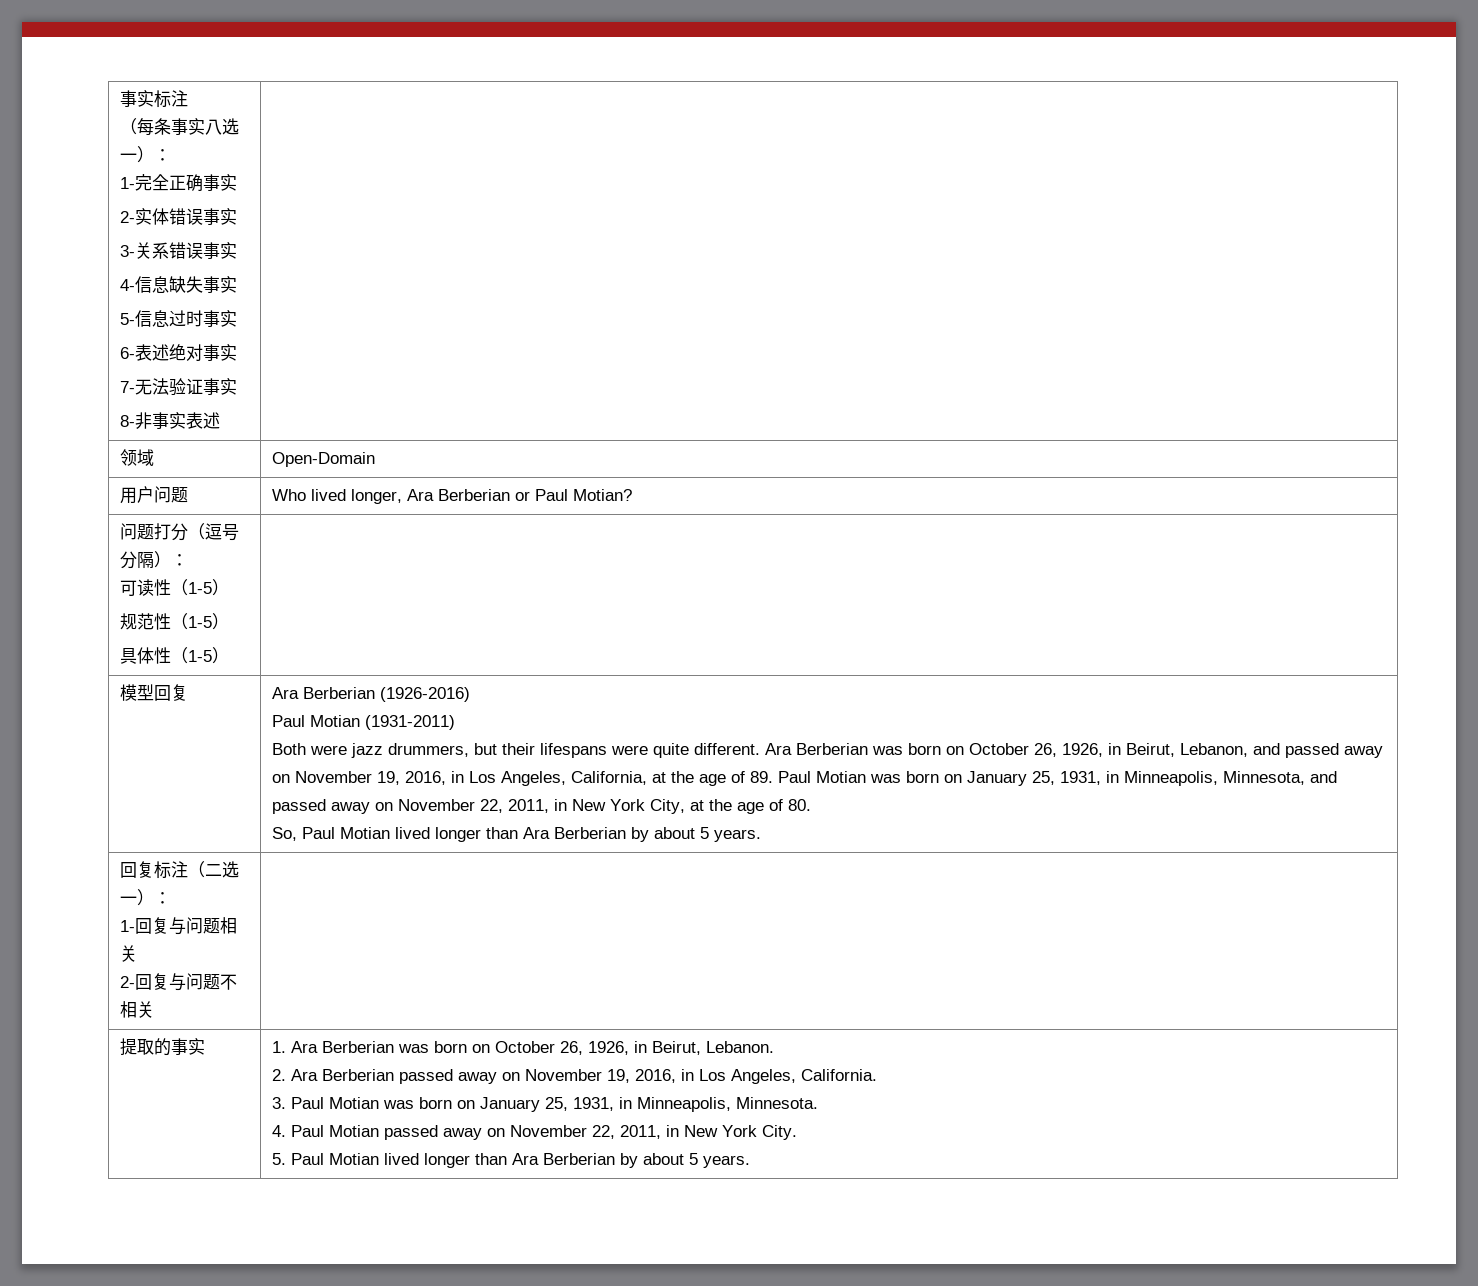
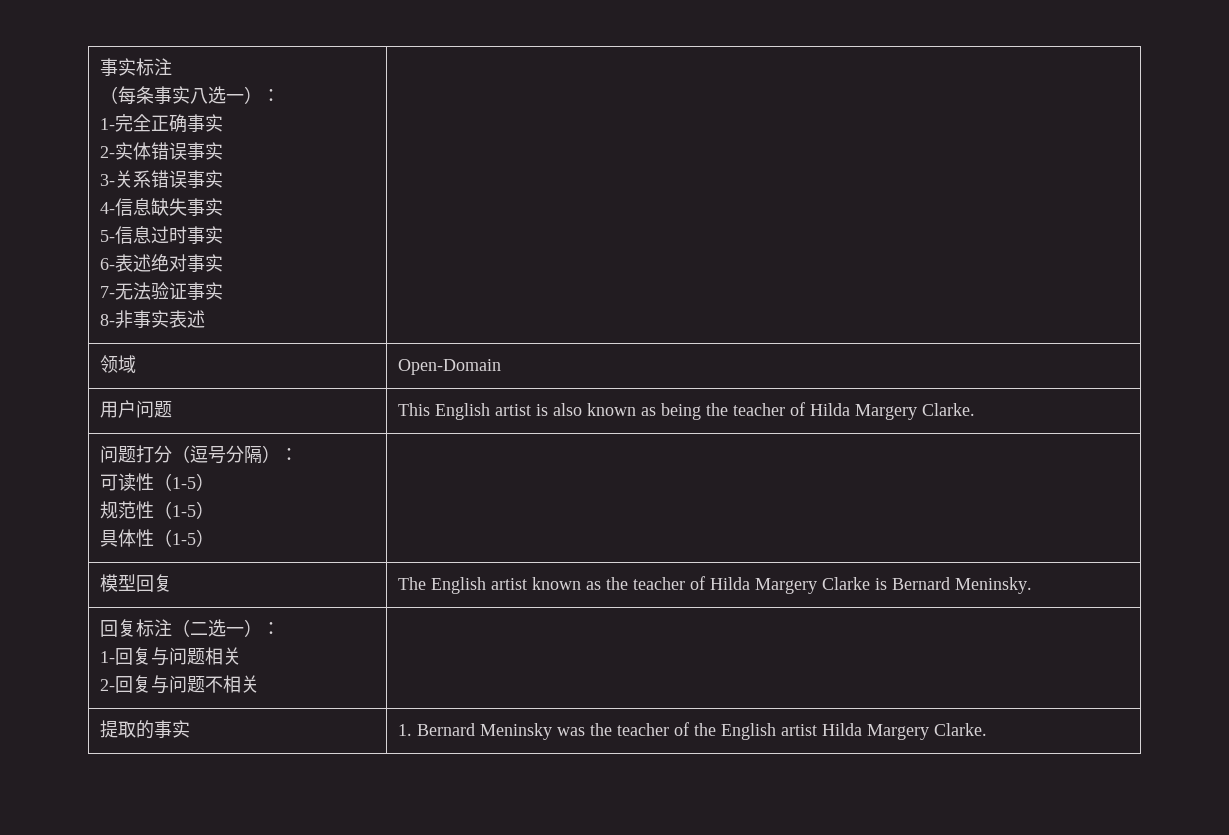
[272,489,633,504] Who lived longer, Ara Berberian or Paul Motian? -> [398,402,976,420] This English artist is also known as being the teacher of Hilda Margery Clarke.
[272,687,471,702] [272,715,456,730] [272,743,1384,758] [272,771,1338,786] [272,799,812,814] [272,827,762,842] Ara Berberian (1926-2016) // Paul Motian (1931-2011) // Both were jazz drummers, but their lifespans were quite different. Ara Berberian was born on October 26, 1926, in Beirut, Lebanon, and passed away on November 19, 2016, in Los Angeles, California, at the age of 89. Paul Motian was born on January 25, 1931, in Minneapolis, Minnesota, and passed away on November 22, 2011, in New York City, at the age of 80. // So, Paul Motian lived longer than Ara Berberian by about 5 years. -> [398,576,1033,594] The English artist known as the teacher of Hilda Margery Clarke is Bernard Meninsky.
[291,1041,775,1055] [272,1069,878,1084] [272,1097,819,1112] [272,1125,798,1140] [272,1153,751,1168] Ara Berberian was born on October 26, 1926, in Beirut, Lebanon. // 2. Ara Berberian passed away on November 19, 2016, in Los Angeles, California. // 3. Paul Motian was born on January 25, 1931, in Minneapolis, Minnesota. // 4. Paul Motian passed away on November 22, 2011, in New York City. // 5. Paul Motian lived longer than Ara Berberian by about 5 years. -> [417,722,988,740] Bernard Meninsky was the teacher of the English artist Hilda Margery Clarke.

